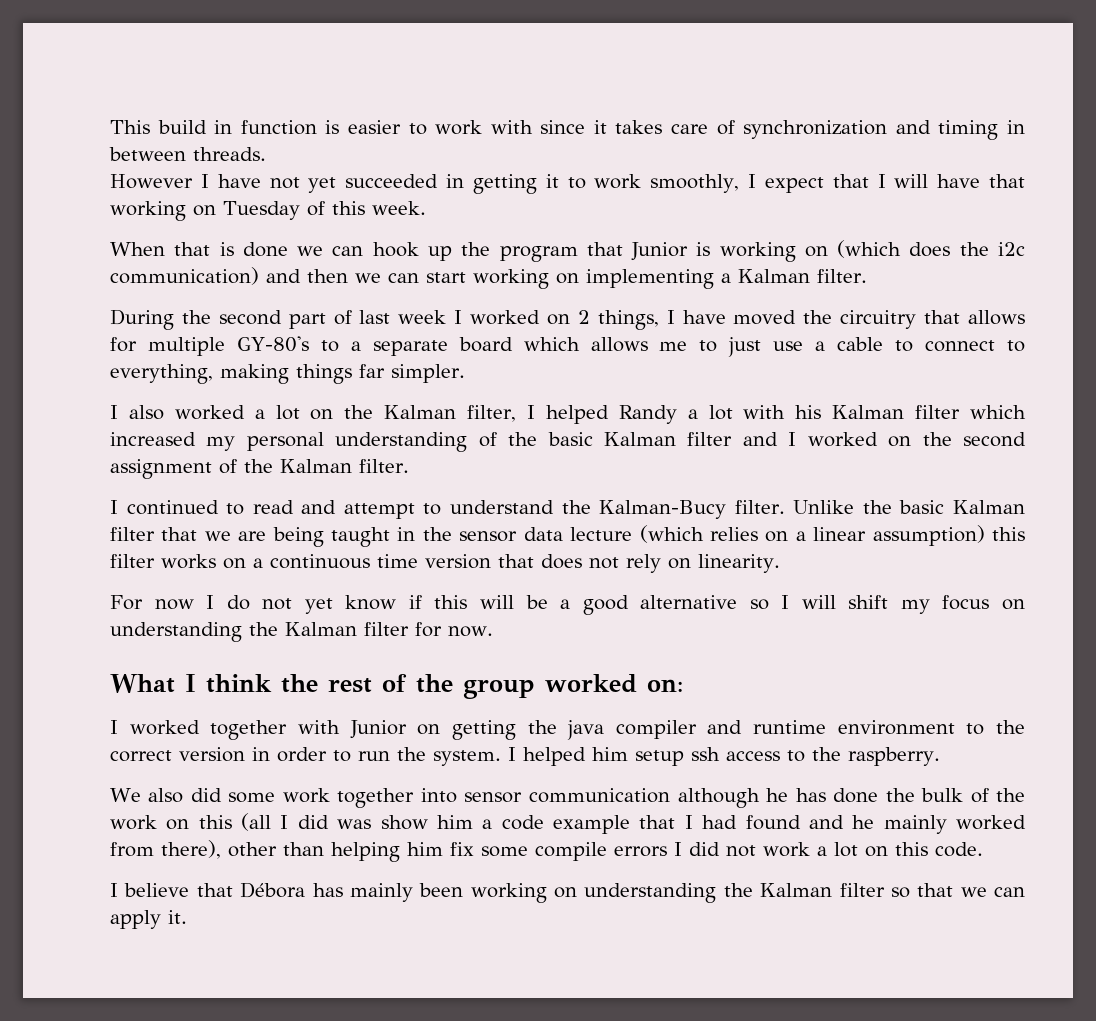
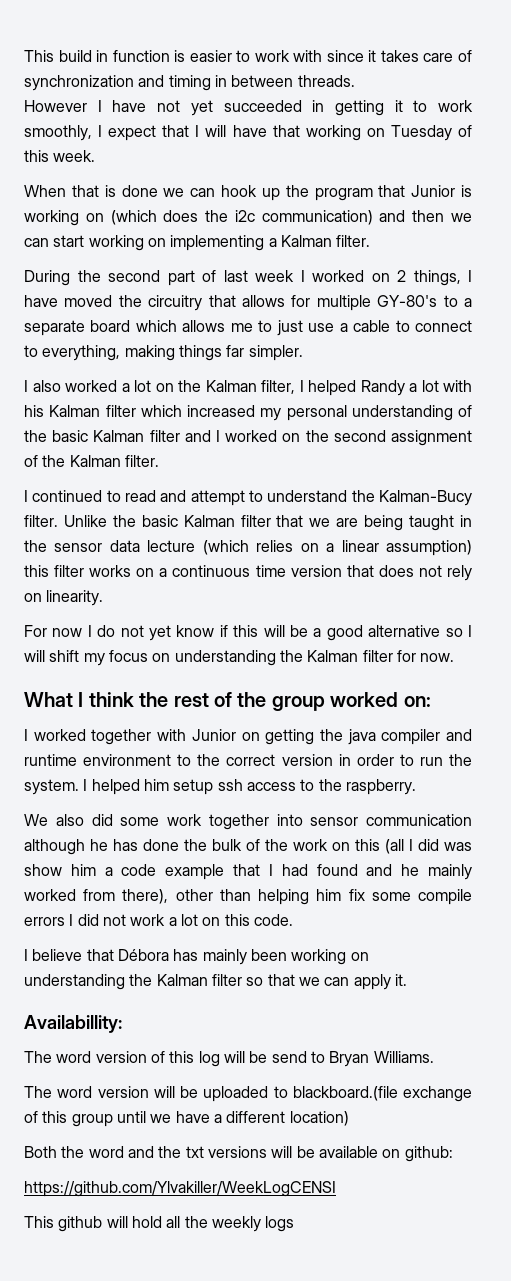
(187, 917) none -> [24,1015,122,1033] [24,1051,434,1067] [24,1086,472,1102] [24,1111,349,1127] [24,1146,453,1162] [24,1181,336,1197] [24,1216,295,1232] // Availabillity: // The word version of this log will be send to Bryan Williams. // The word version will be uploaded to blackboard.(file exchange of this group until we have a different location) // Both the word and the txt versions will be available on github: // https://github.com/Ylvakiller/WeekLogCENSI // This github will hold all the weekly logs

